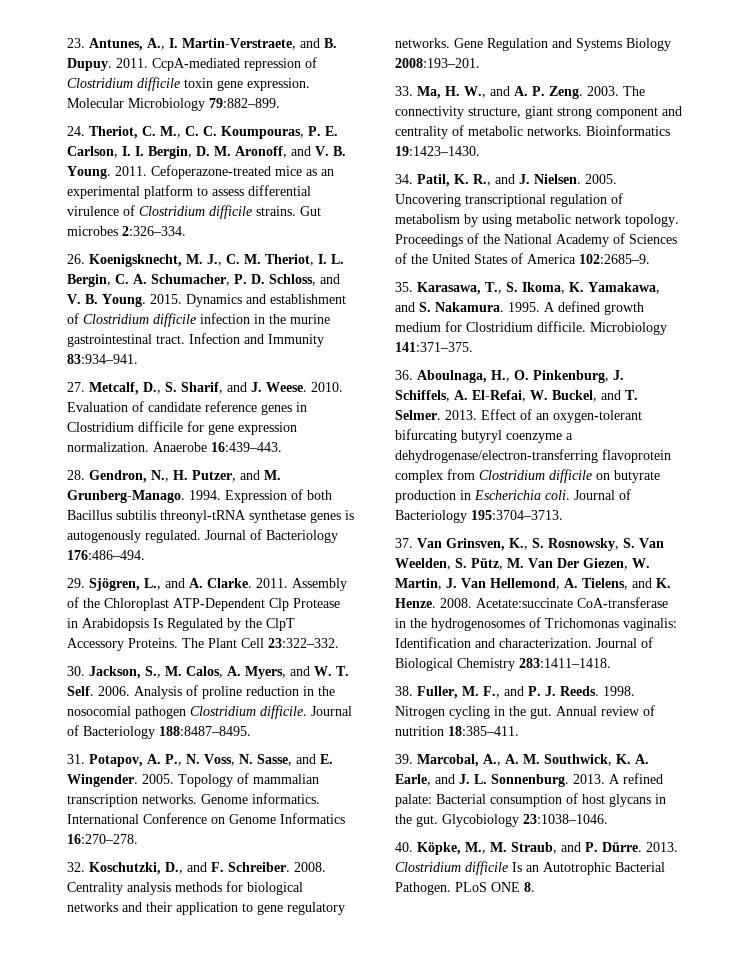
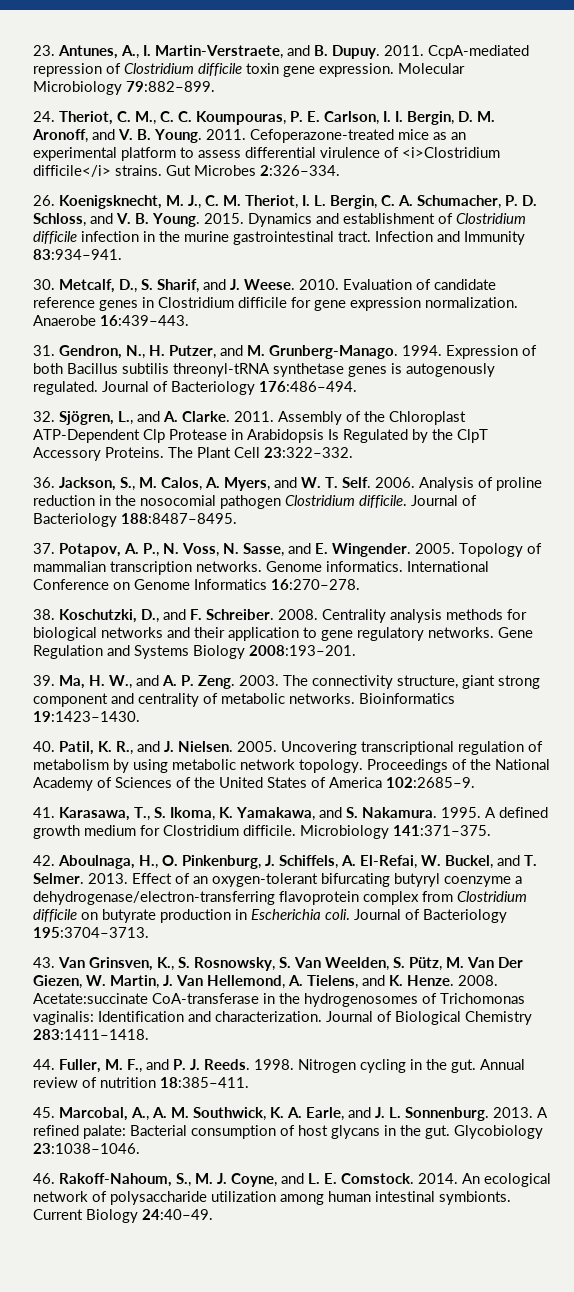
[139,205,252,219] Clostridium difficile -> [402,147,500,158] [33,165,111,177] <i>Clostridium difficile</i>
[67,226,118,236] microbes -> [194,165,256,176] Microbes
[67,382,85,392] 27. -> [33,279,55,290] 30.
[67,470,85,480] 28. -> [33,345,55,356] 31.
[67,578,85,588] 29. -> [33,411,55,422] 32.
[67,666,85,676] 30. -> [33,477,55,488] 36.
[67,754,85,764] 31. -> [33,543,55,554] 37.
[67,862,85,872] 32. -> [33,609,55,620] 38.
[395,86,413,96] 33. -> [33,675,55,686] 39.
[395,174,413,184] 34. -> [33,741,55,752] 40.
[395,282,413,292] 35. -> [33,807,55,818] 41.
[395,370,413,380] 36. -> [33,855,55,866] 42.
[395,538,413,548] 37. -> [33,957,55,968] 43.
[395,686,413,696] 38. -> [33,1059,55,1070] 44.
[395,754,413,764] 39. -> [33,1107,55,1118] 45.
[395,842,678,855] [395,861,665,875] [395,882,535,895] 40. Köpke, M., M. Straub, and P. Dürre. 2013. Clostridium difficile Is an Autotrophic Bacterial Pathogen. PLoS ONE 8. -> [33,1173,551,1187] [33,1191,511,1205] [33,1209,213,1223] 46. Rakoff-Nahoum, S., M. J. Coyne, and L. E. Comstock. 2014. An ecological network of polysaccharide utilization among human intestinal symbionts. Current Biology 24:40–49.

